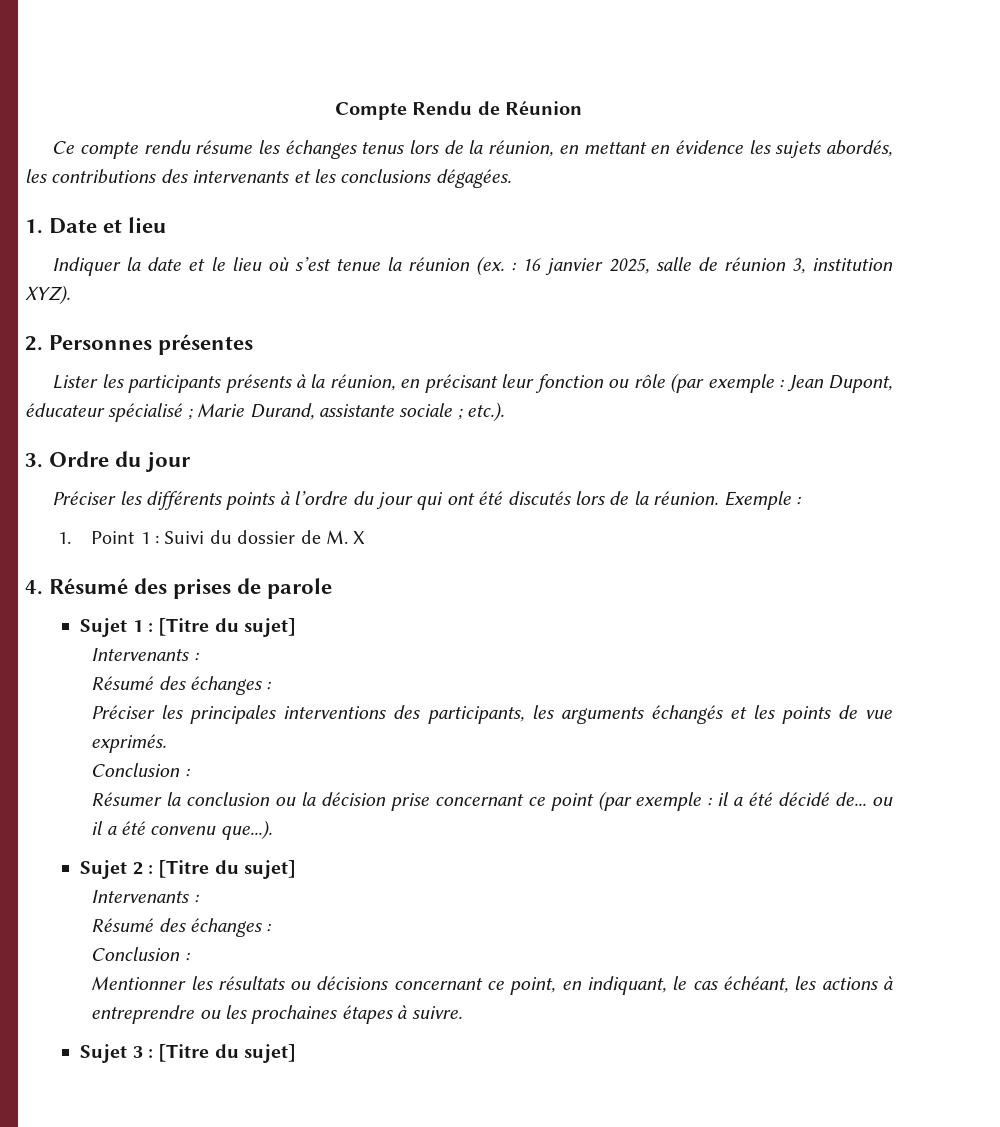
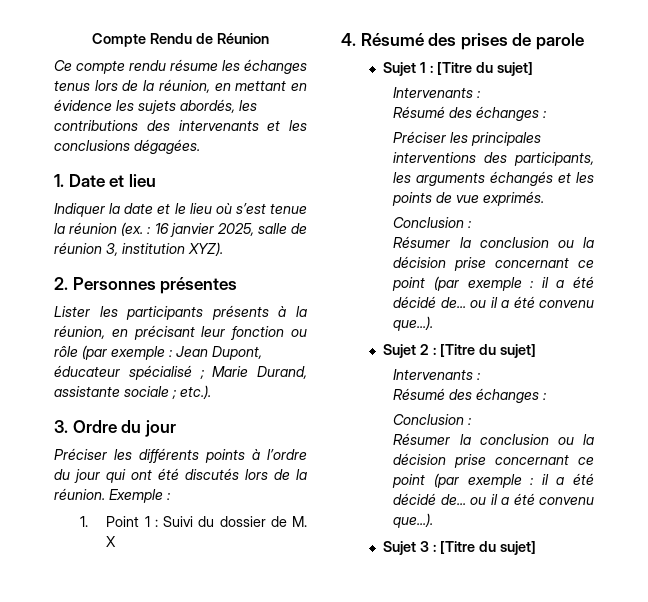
[91,976,893,995] [91,1005,462,1024] Mentionner les résultats ou décisions concernant ce point, en indiquant, le cas échéant, les actions à entreprendre ou les prochaines étapes à suivre. -> [393,433,594,445] [393,453,594,468] [392,473,594,488] [393,493,594,505] [393,513,434,528] Résumer la conclusion ou la décision prise concernant ce point (par exemple : il a été décidé de... ou il a été convenu que...).

